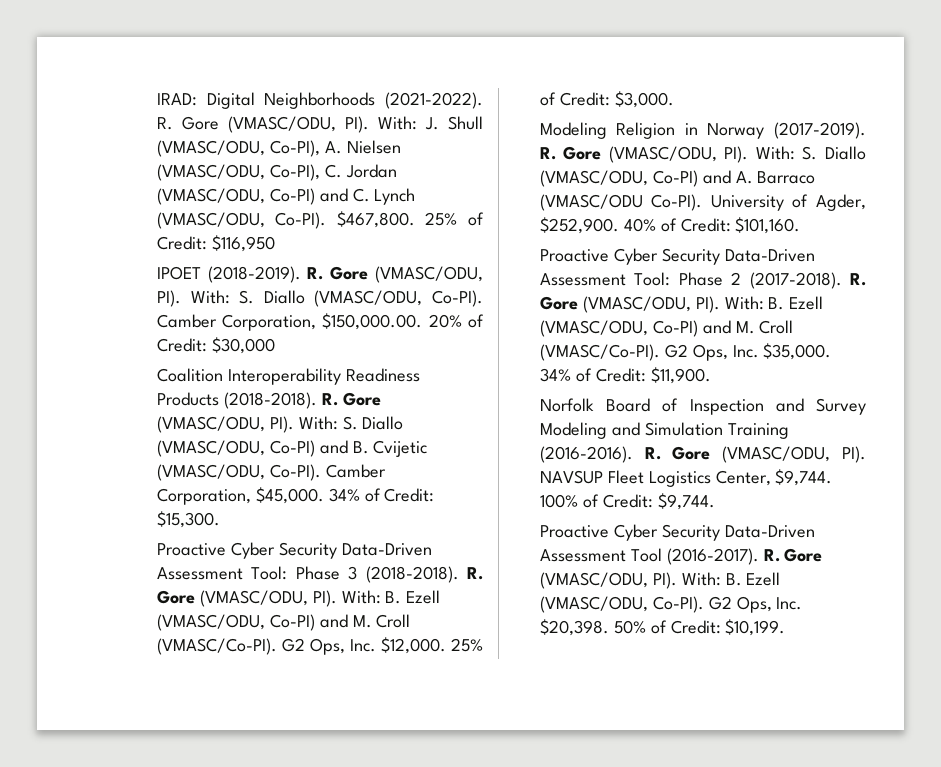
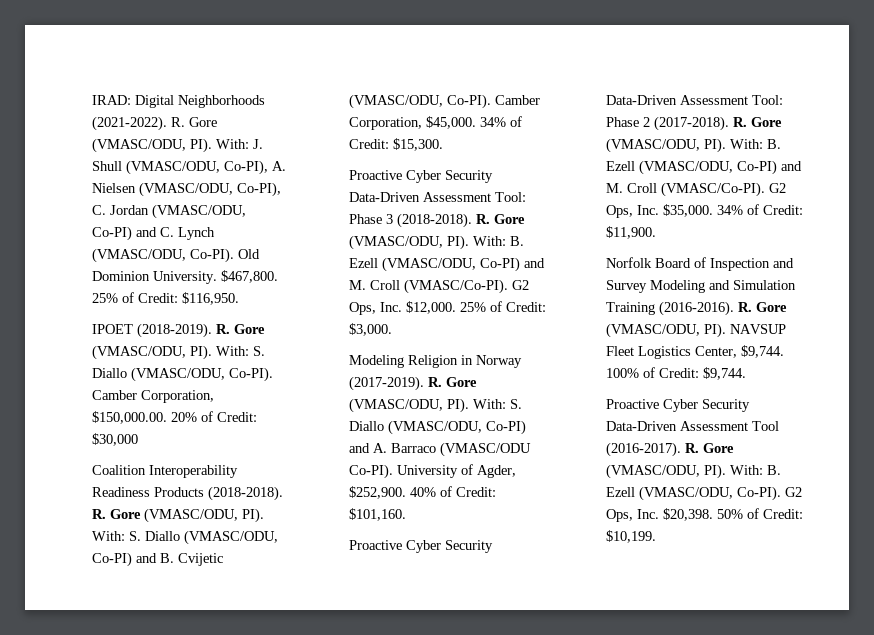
(327, 220) none -> [237,249,260,259] [91,271,217,284] Old Dominion University.
[211,235,275,252] $116,950 -> [181,292,239,305] $116,950.

